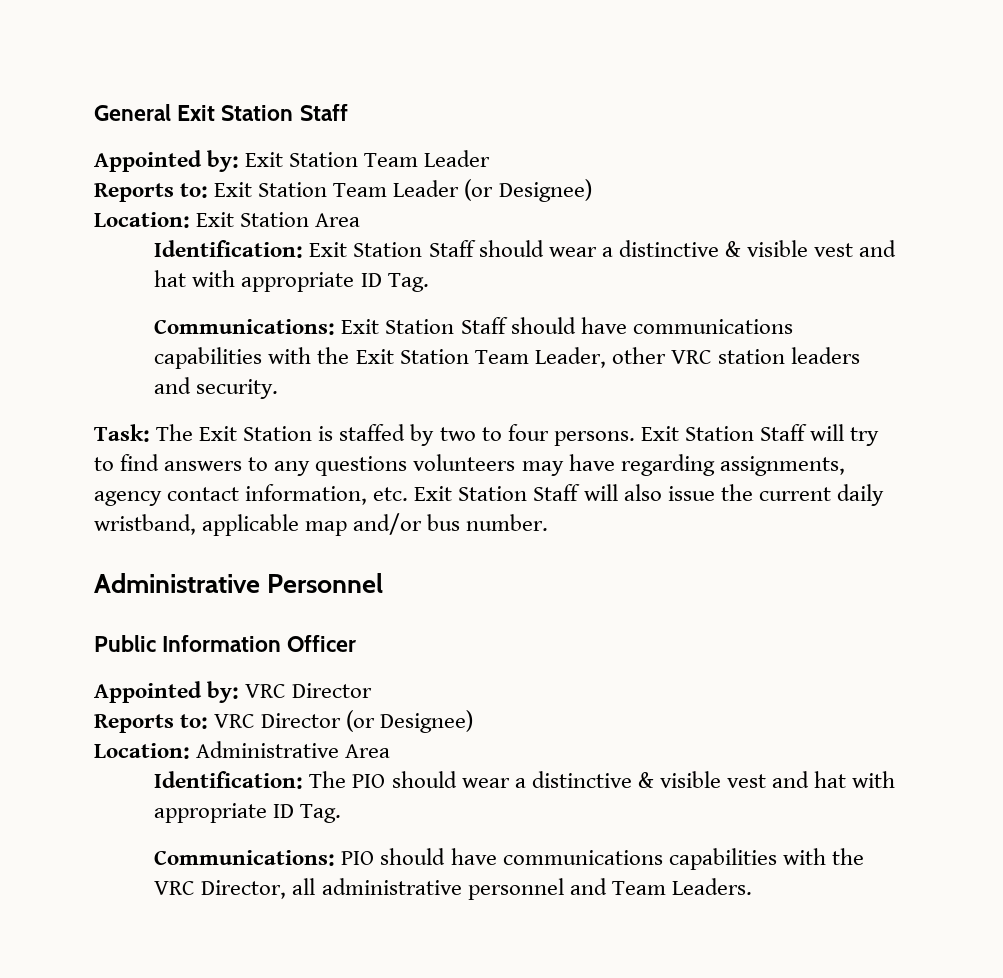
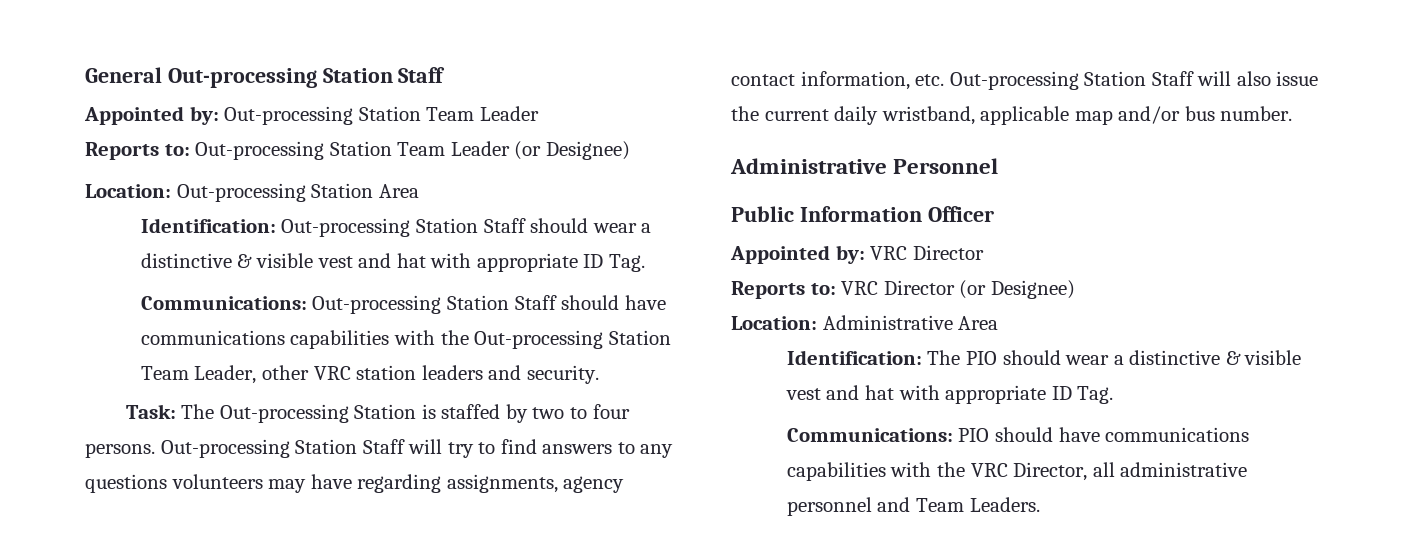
[177,105,216,121] Exit -> [167,68,317,88] Out-processing
[245,152,284,167] Exit -> [224,106,354,125] Out-processing
[214,182,253,197] Exit -> [195,141,325,160] Out-processing
[196,212,235,227] Exit -> [176,183,306,202] Out-processing
[309,242,348,257] Exit -> [281,218,411,237] Out-processing
[341,319,380,334] Exit -> [312,295,442,314] Out-processing
[355,349,394,364] Exit -> [474,330,604,349] Out-processing
[199,426,238,441] Exit -> [219,404,349,423] Out-processing
[640,426,679,441] Exit -> [160,439,290,458] Out-processing
[414,486,453,501] Exit -> [949,71,1079,90] Out-processing

